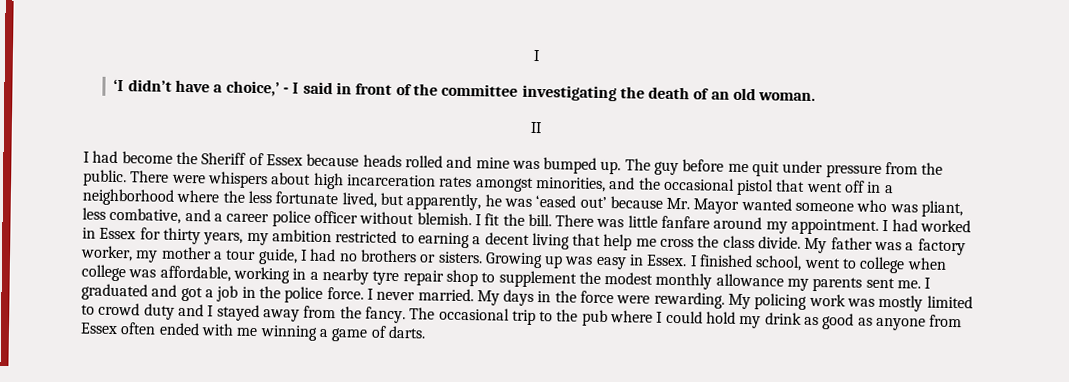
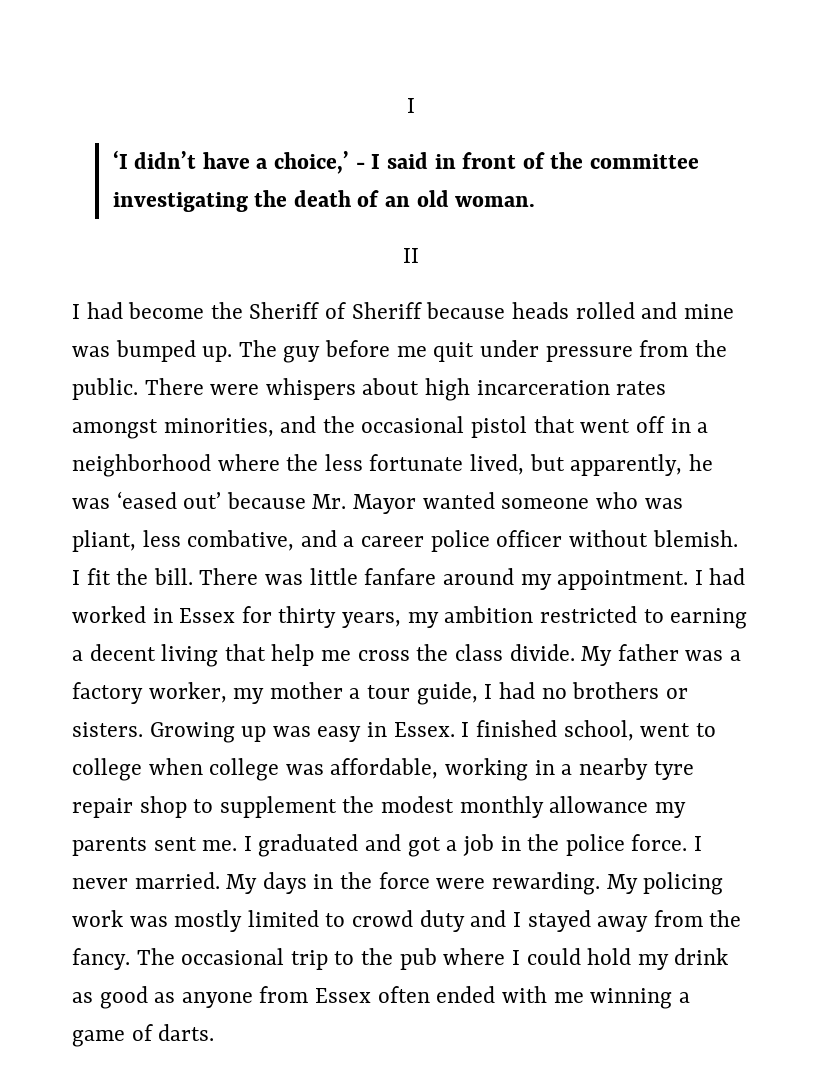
[265,154,303,166] Essex -> [351,302,422,319] Sheriff

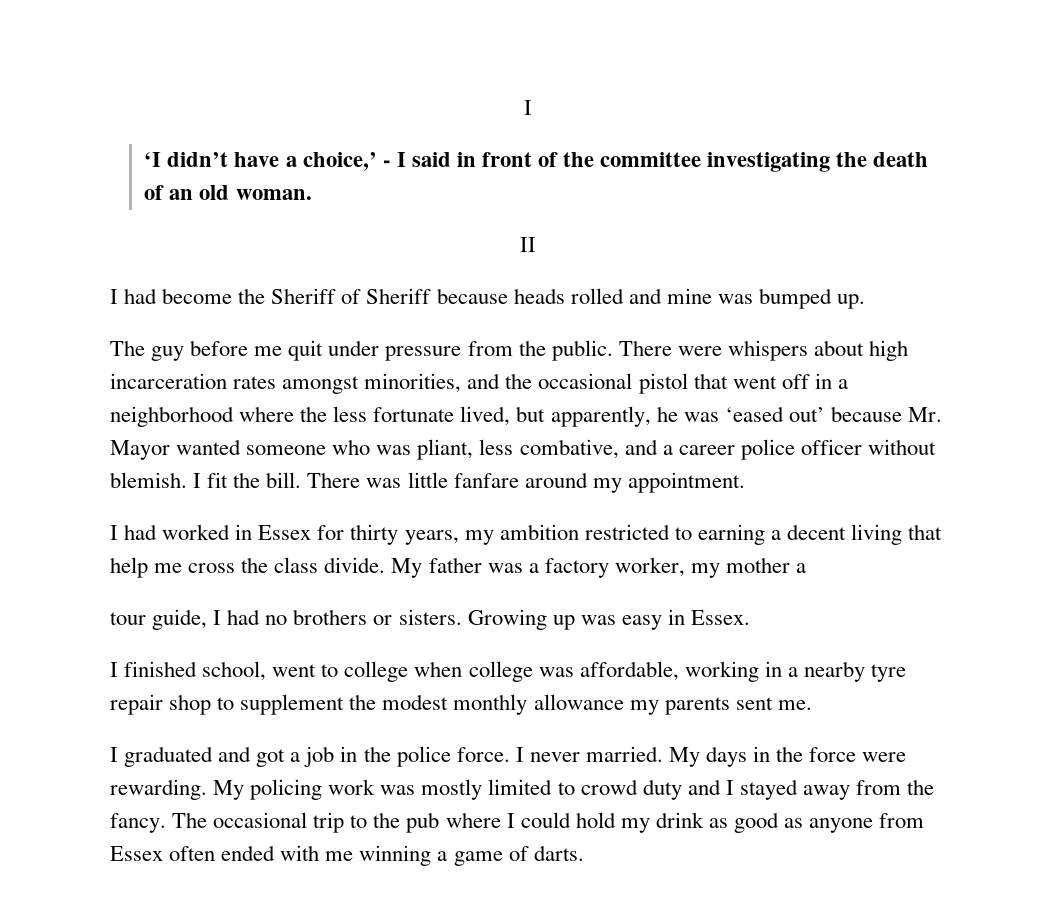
(233, 354) none -> (866, 301) //
(689, 580) none -> (745, 482) //
(361, 693) none -> (807, 568) //
(455, 729) none -> (750, 617) //
(238, 845) none -> (812, 705) //

